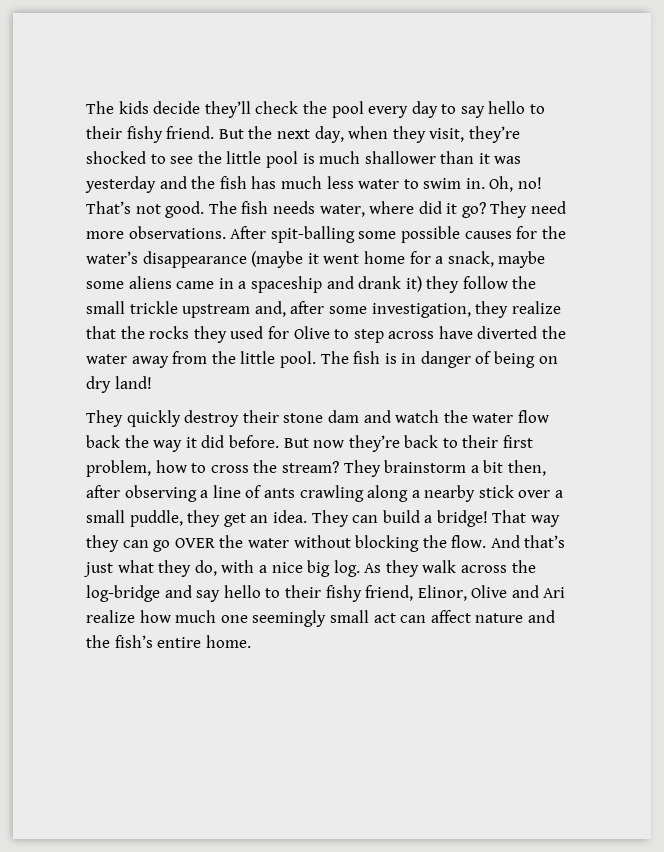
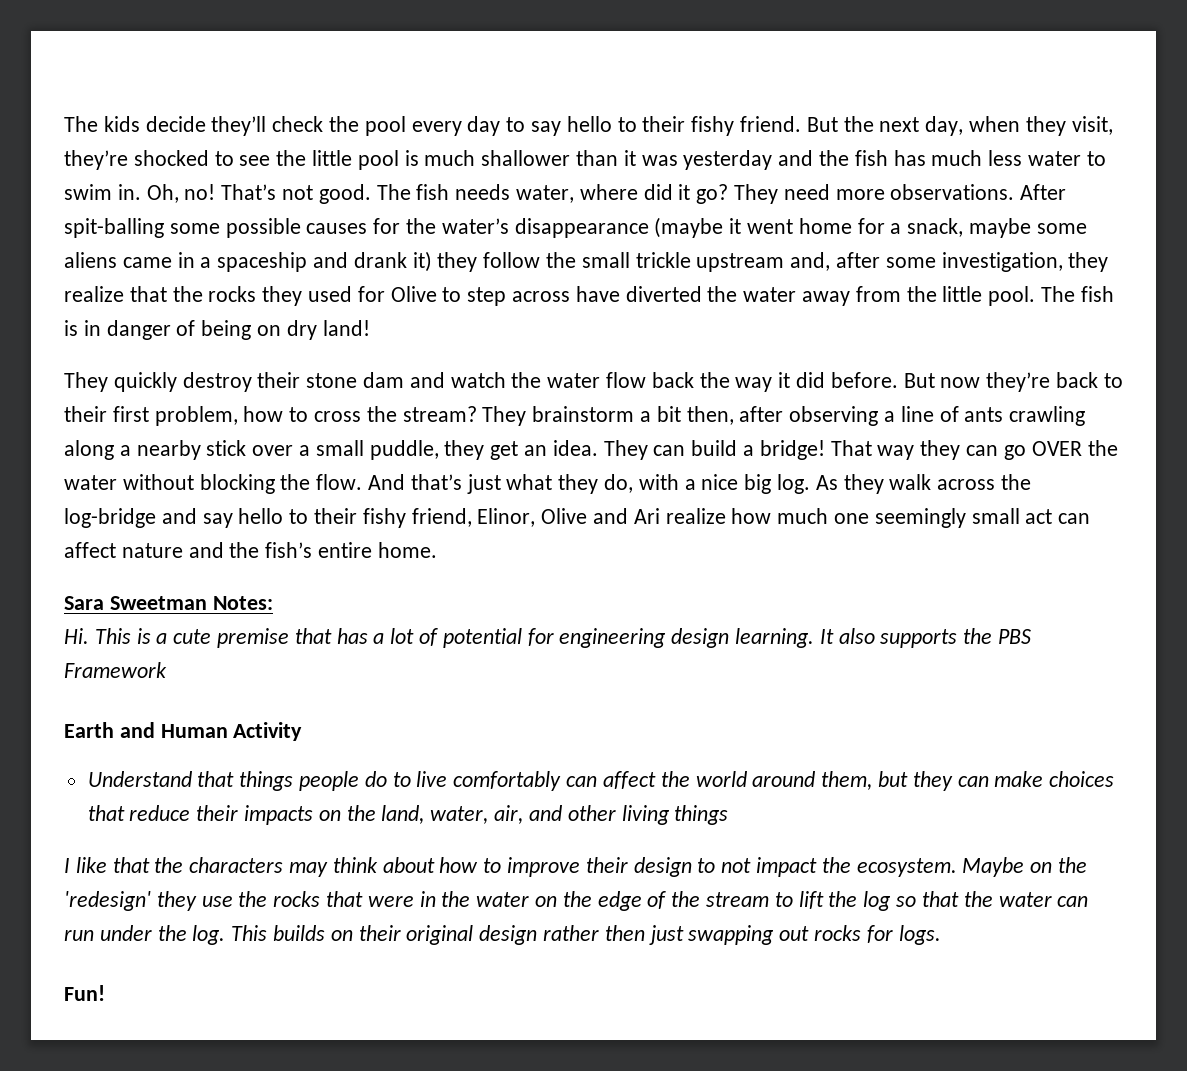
(251, 641) none -> [64,596,273,610] [64,628,1032,648] [64,662,167,678] [64,722,303,741] [87,771,1115,791] [87,805,729,825] [64,857,1088,877] [64,891,1089,911] [64,925,941,945] [64,985,105,1001] // Sara Sweetman Notes: // Hi. This is a cute premise that has a lot of potential for engineering design learning. It also supports the PBS Framework // Earth and Human Activity // Understand that things people do to live comfortably can affect the world around them, but they can make choices that reduce their impacts on the land, water, air, and other living things // I like that the characters may think about how to improve their design to not impact the ecosystem. Maybe on the 'redesign' they use the rocks that were in the water on the edge of the stream to lift the log so that the water can run under the log. This builds on their original design rather then just swapping out rocks for logs. // Fun!

